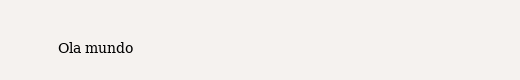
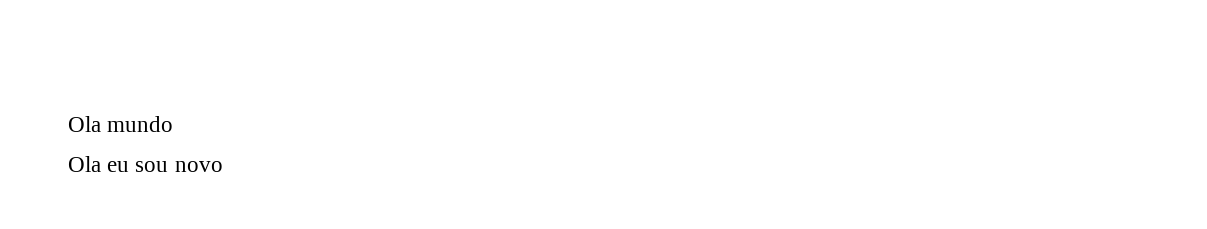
(133, 47) none -> [68,156,223,172] // Ola eu sou novo

